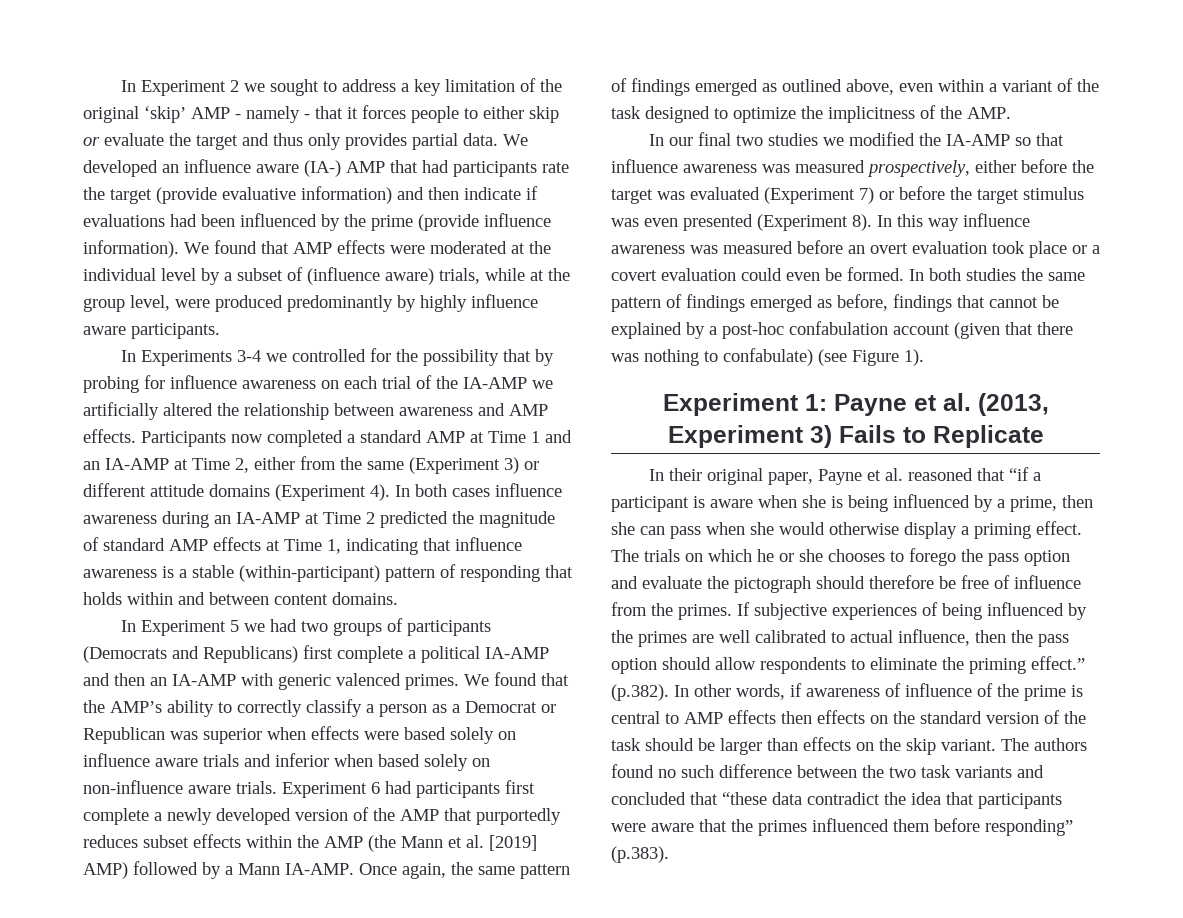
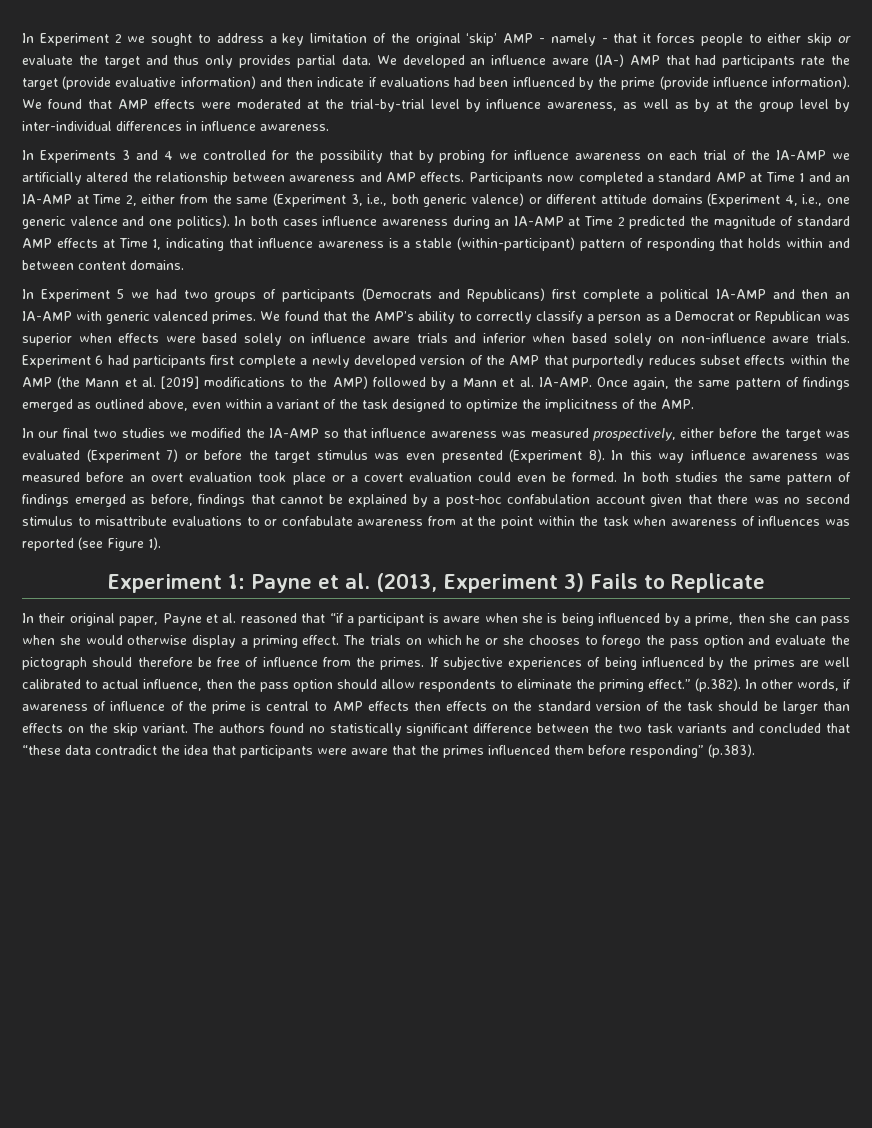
[83,267,570,285] [83,294,538,312] [83,323,220,339] individual level by a subset of (influence aware) trials, while at the group level, were produced predominantly by highly influence aware participants. -> [349,99,851,112] [22,121,329,131] trial-by-trial level by influence awareness, as well as by at the group level by inter-individual differences in influence awareness.
[236,350,261,362] 3-4 -> [121,150,173,160] 3 and 4
[504,457,519,474] 3) -> [350,193,525,207] 3, i.e., both generic valence)
[370,484,390,501] 4). -> [784,194,850,206] [22,215,230,229] 4, i.e., one generic valence and one politics).
(537, 843) none -> [204,377,328,387] modifications to the
(280, 869) none -> [502,377,534,387] et al.
[954,322,1000,339] (given -> [650,494,683,507] given
[644,348,813,366] nothing to confabulate) -> [784,494,850,504] [22,516,851,529] [22,538,74,551] no second stimulus to misattribute evaluations to or confabulate awareness from at the point within the task when awareness of influences was reported
[681,765,714,778] such -> [329,723,469,736] statistically significant

